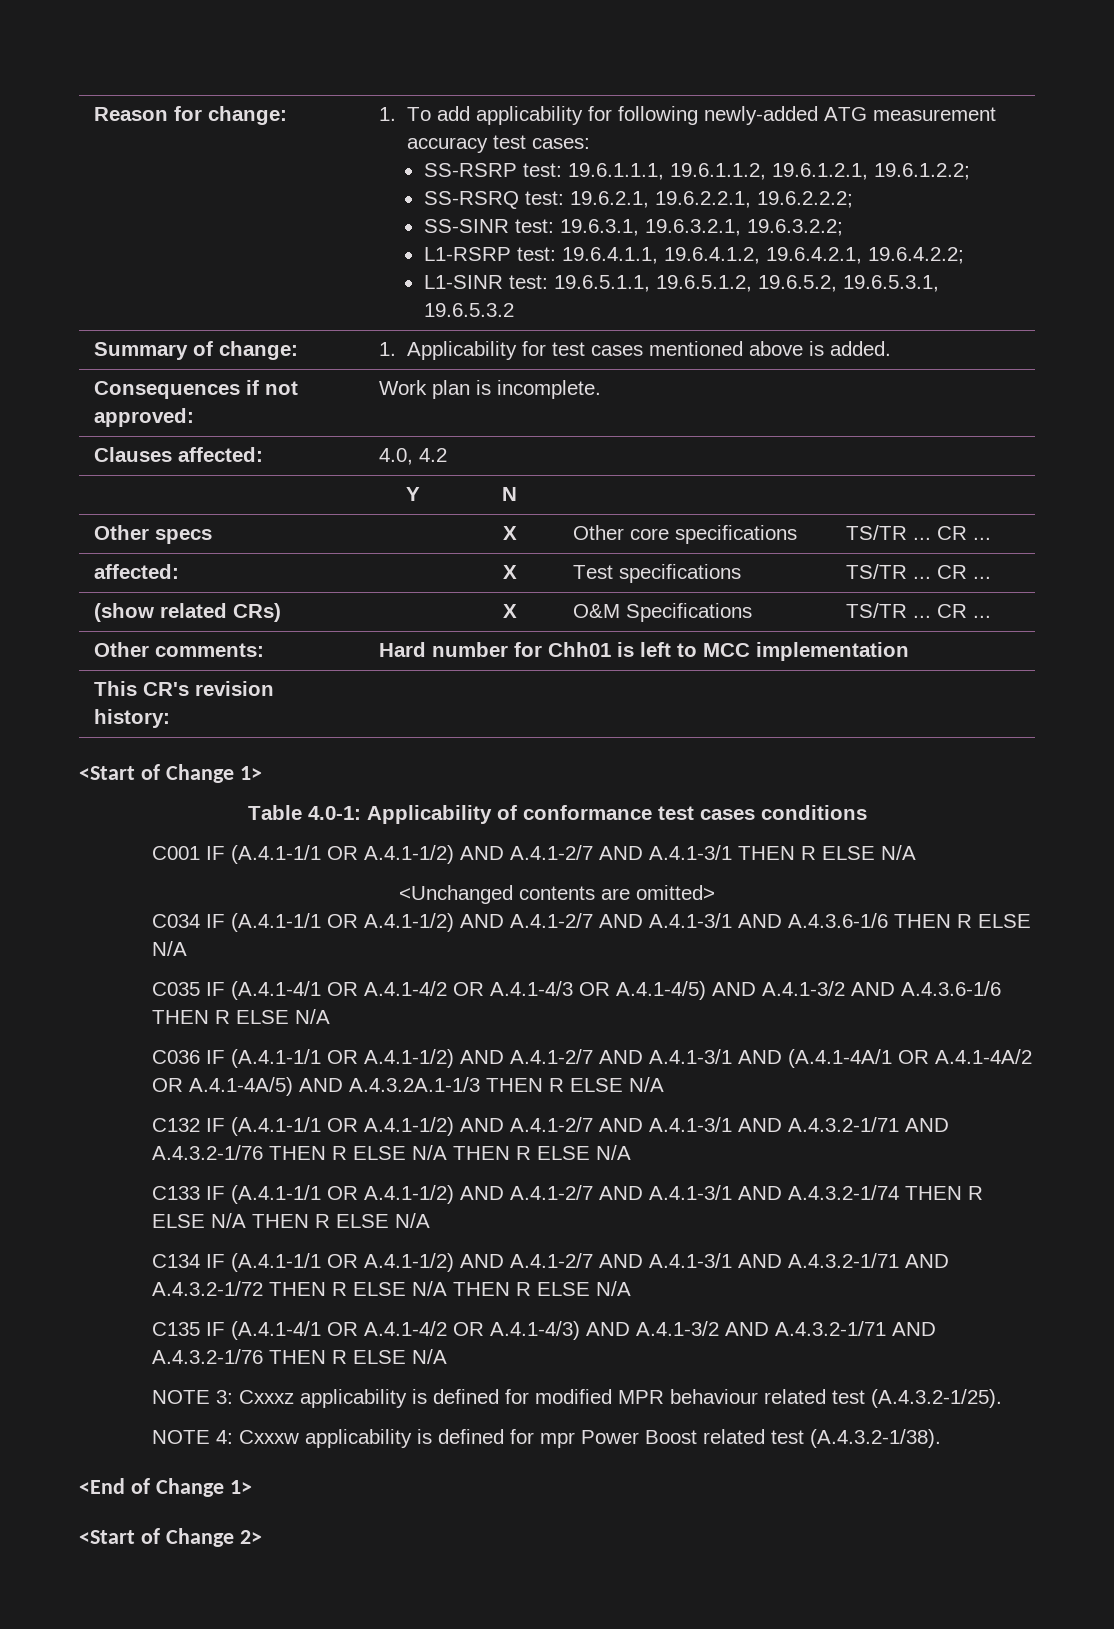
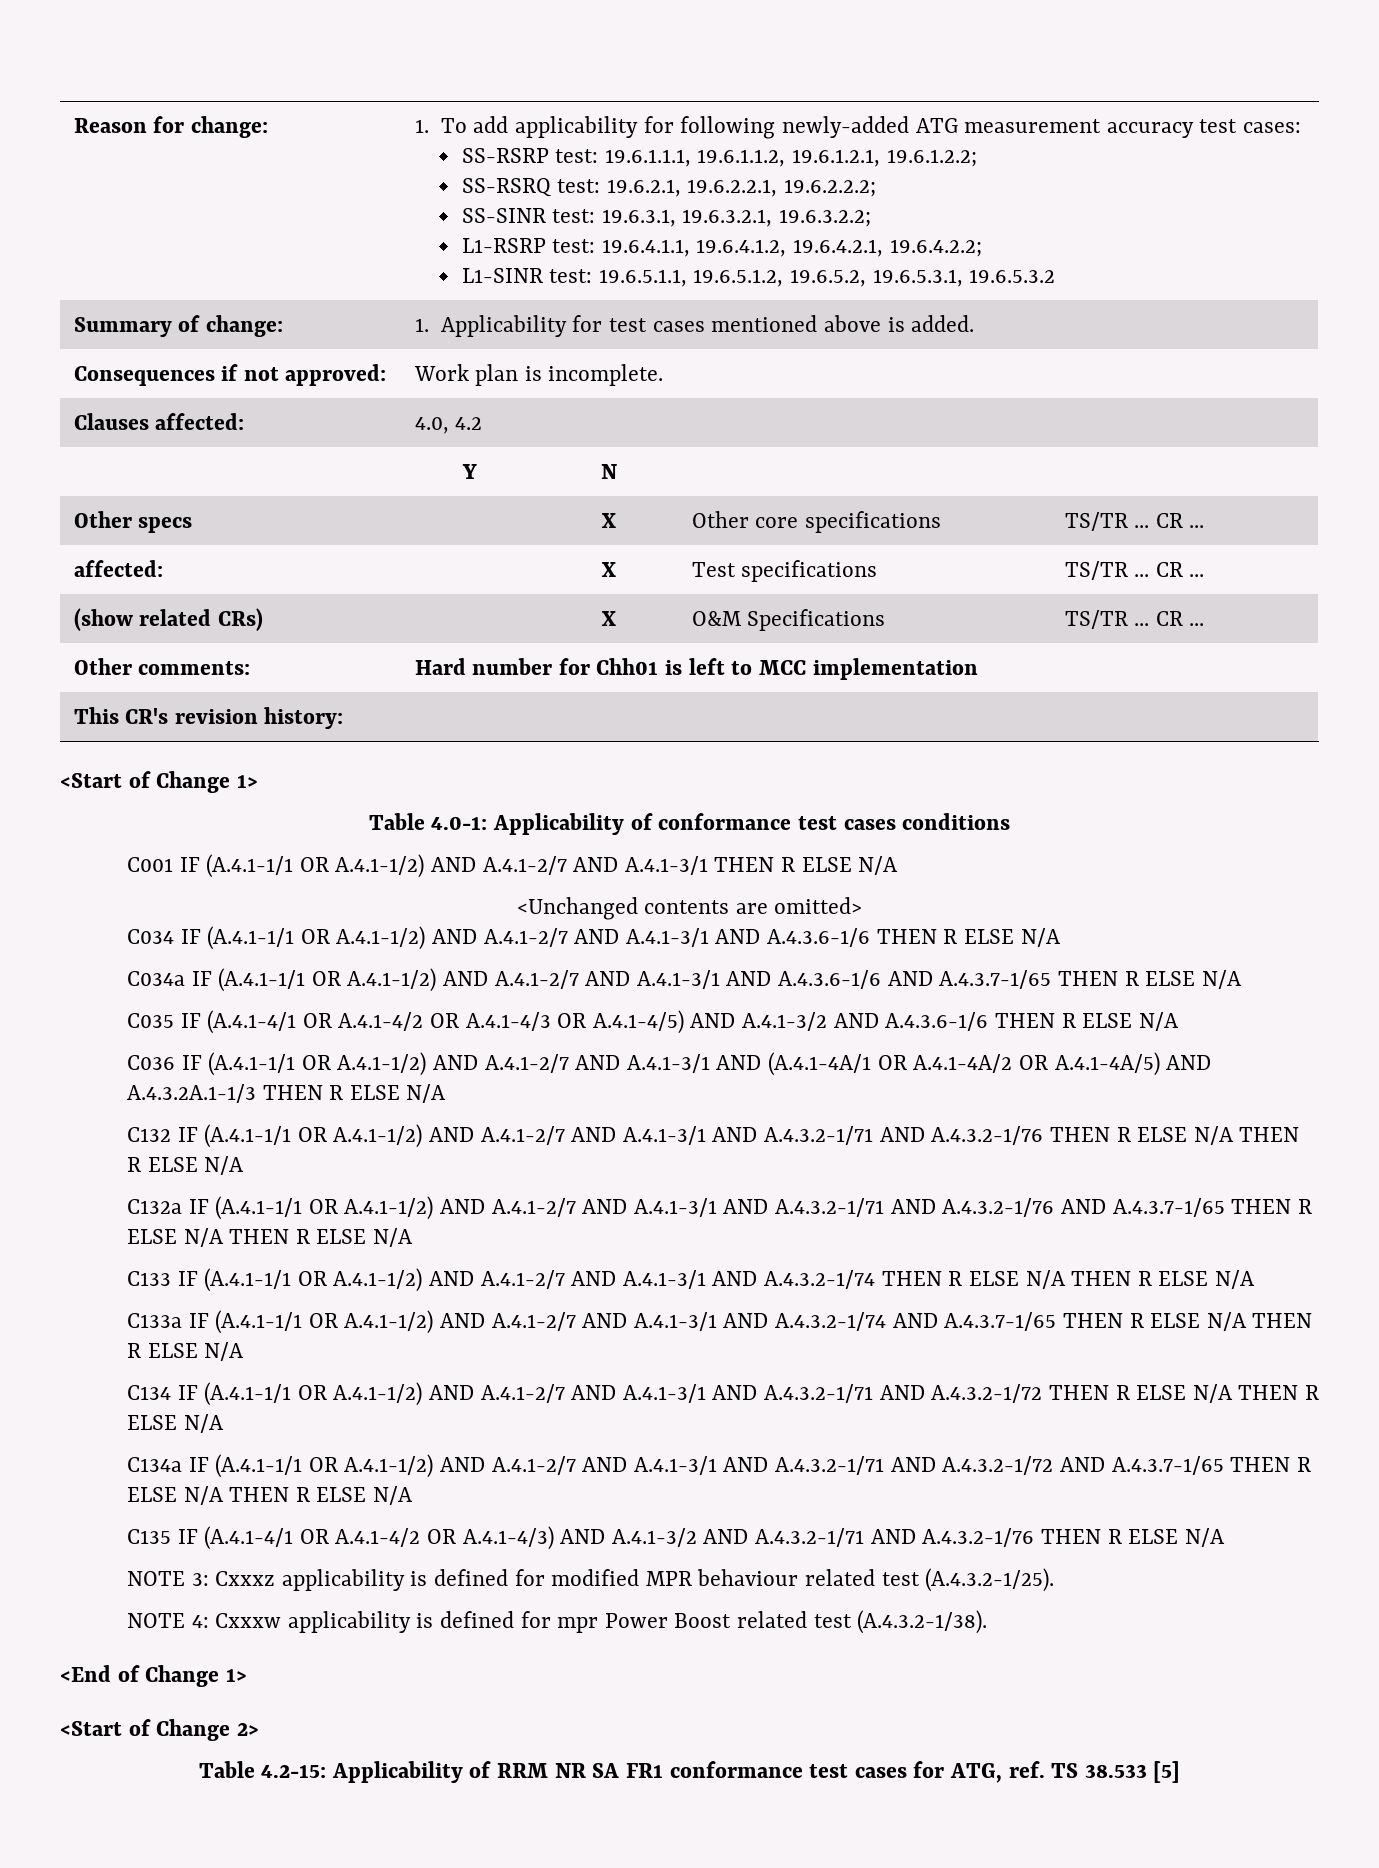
(188, 948) none -> [126,968,1242,992] // C034a IF (A.4.1-1/1 OR A.4.1-1/2) AND A.4.1-2/7 AND A.4.1-3/1 AND A.4.3.6-1/6 AND A.4.3.7-1/65 THEN R ELSE N/A
(632, 1152) none -> [126,1196,1312,1220] [126,1228,413,1247] // C132a IF (A.4.1-1/1 OR A.4.1-1/2) AND A.4.1-2/7 AND A.4.1-3/1 AND A.4.3.2-1/71 AND A.4.3.2-1/76 AND A.4.3.7-1/65 THEN R ELSE N/A THEN R ELSE N/A
(431, 1220) none -> [126,1310,1313,1334] [126,1342,245,1361] // C133a IF (A.4.1-1/1 OR A.4.1-1/2) AND A.4.1-2/7 AND A.4.1-3/1 AND A.4.3.2-1/74 AND A.4.3.7-1/65 THEN R ELSE N/A THEN R ELSE N/A
(632, 1288) none -> [126,1454,1311,1478] [126,1486,413,1505] // C134a IF (A.4.1-1/1 OR A.4.1-1/2) AND A.4.1-2/7 AND A.4.1-3/1 AND A.4.3.2-1/71 AND A.4.3.2-1/72 AND A.4.3.7-1/65 THEN R ELSE N/A THEN R ELSE N/A
(262, 1537) none -> [198,1761,1181,1783] // Table 4.2-15: Applicability of RRM NR SA FR1 conformance test cases for ATG, ref. TS 38.533 [5]

